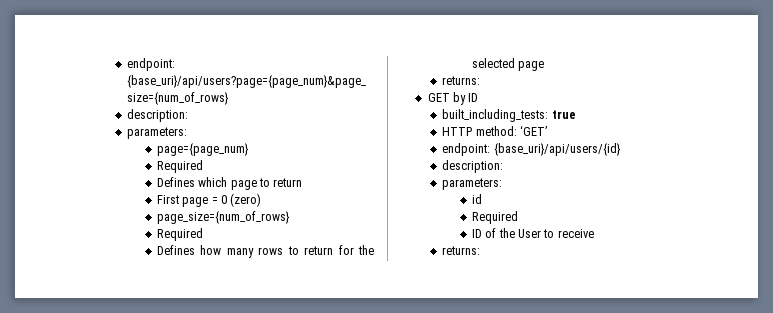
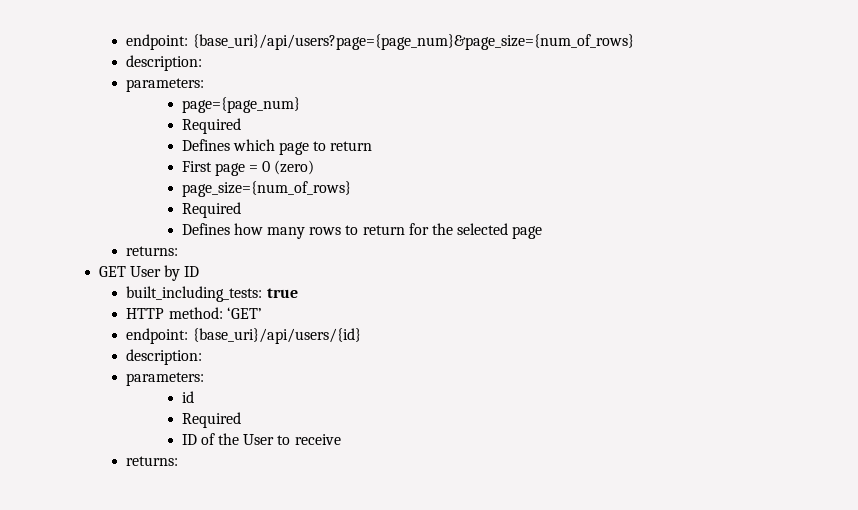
(450, 97) none -> [129,266,161,277] User

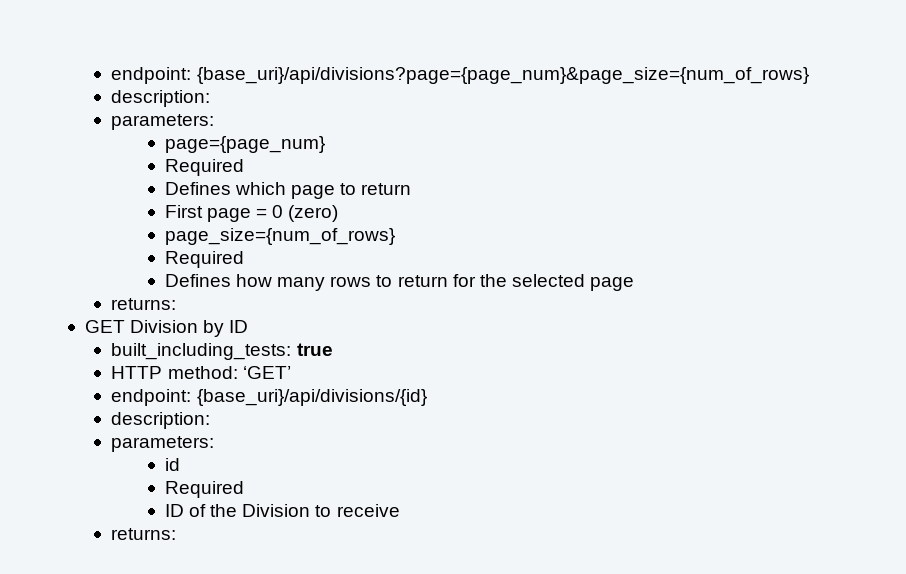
[126,34,634,50] endpoint: {base_uri}/api/users?page={page_num}&page_size={num_of_rows} -> [111,67,809,84] endpoint: {base_uri}/api/divisions?page={page_num}&page_size={num_of_rows}
[129,266,161,277] User -> [129,320,198,333] Division
[192,328,361,344] {base_uri}/api/users/{id} -> [196,389,427,406] {base_uri}/api/divisions/{id}
[243,434,275,445] User -> [242,504,311,517] Division

